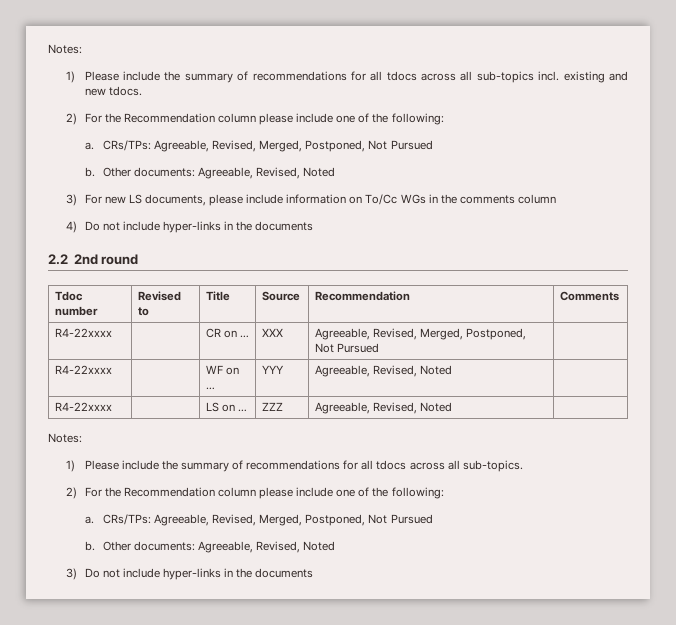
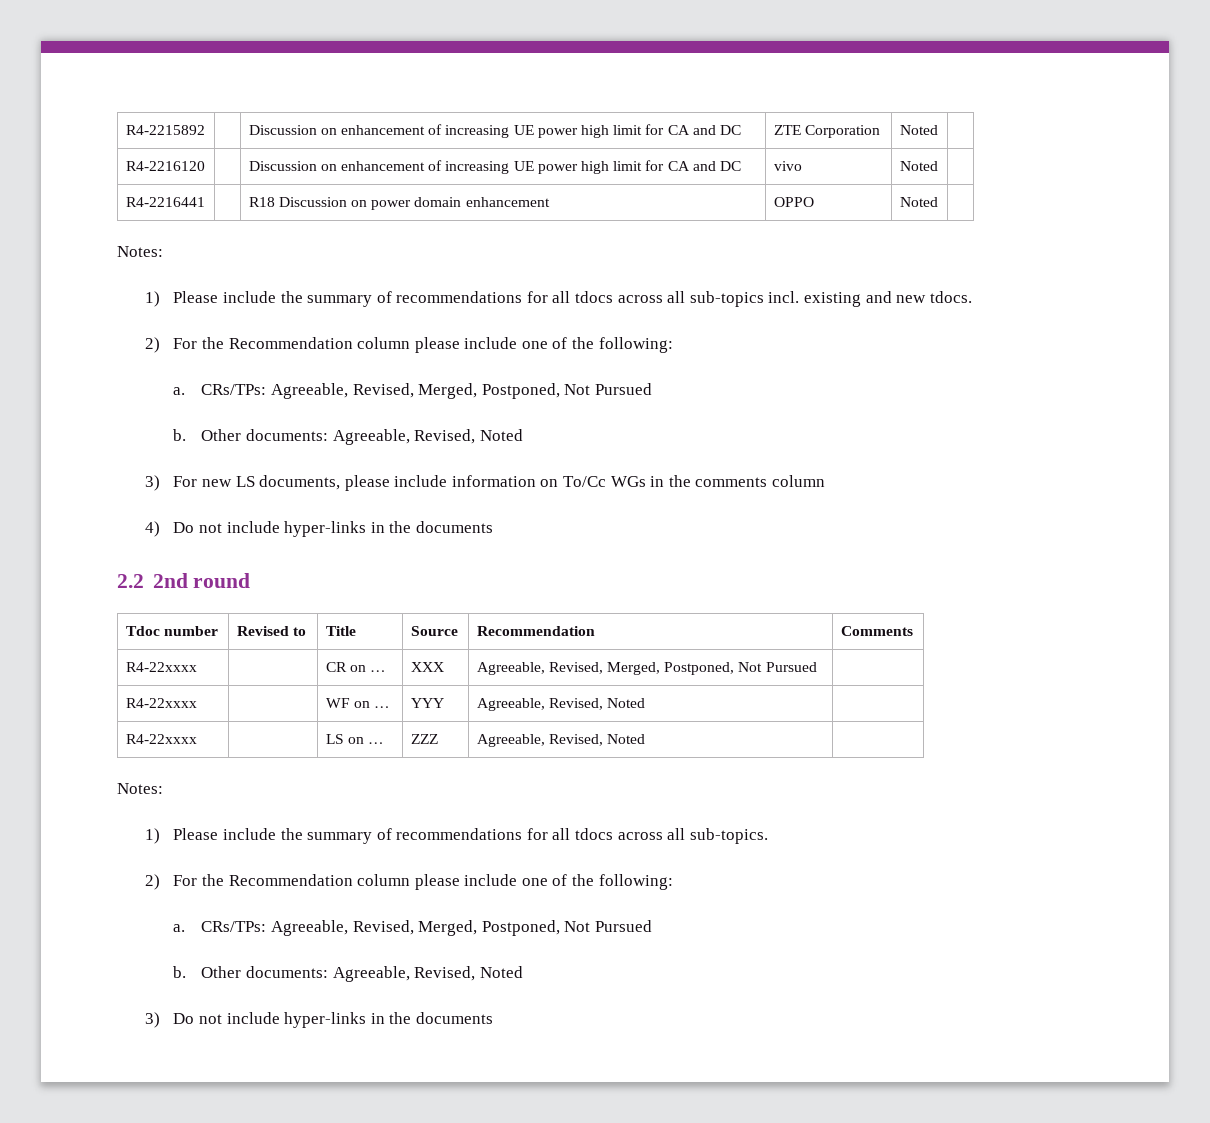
(48, 49) none -> [125,125,205,135] [248,124,741,138] [773,125,880,138] [899,125,938,135] [125,161,205,171] [248,160,741,174] [773,161,802,171] [899,161,938,171] [125,197,205,207] [248,197,550,210] [773,197,814,207] [899,197,938,207] R4-2215892 | | Discussion on enhancement of increasing UE power high limit for CA and DC | ZTE Corporation | Noted | // R4-2216120 | | Discussion on enhancement of increasing UE power high limit for CA and DC | vivo | Noted | // R4-2216441 | | R18 Discussion on power domain enhancement | OPPO | Noted | //

